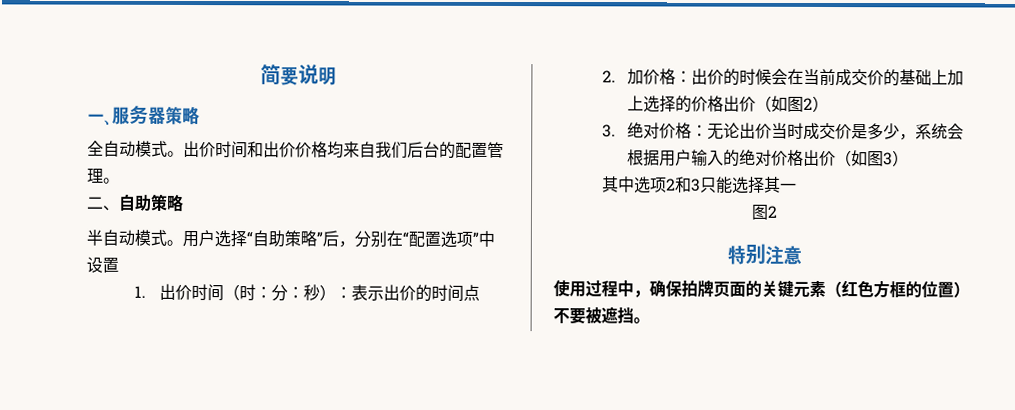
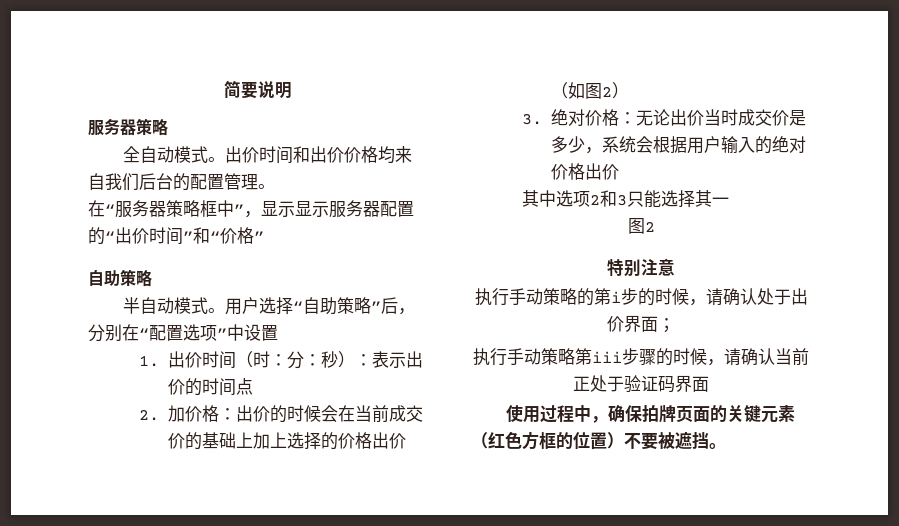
[87,113,113,126] 一、 -> (292, 90) none
[86,196,119,211] 二、 -> [88,200,414,218] [88,227,264,245] 在“服务器策略框中”，显示显示服务器配置的“出价时间”和“价格” //
[834,150,909,167] （如图3） -> (619, 172) none
(802, 255) none -> [474,288,808,306] [607,315,675,333] [473,348,809,366] [573,375,709,393] // 执行手动策略的第i步的时候，请确认处于出价界面； // 执行手动策略第iii步骤的时候，请确认当前正处于验证码界面

